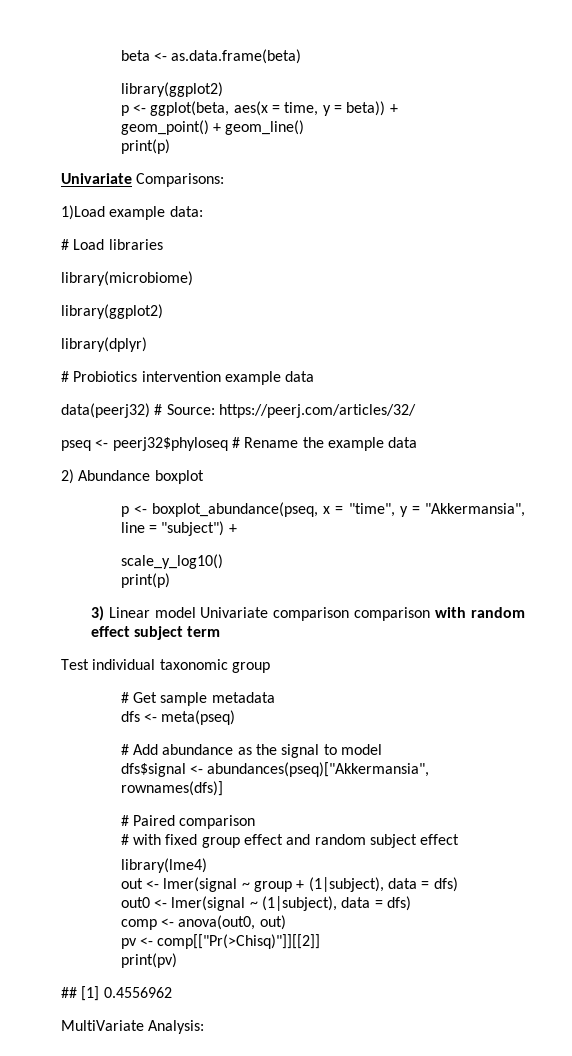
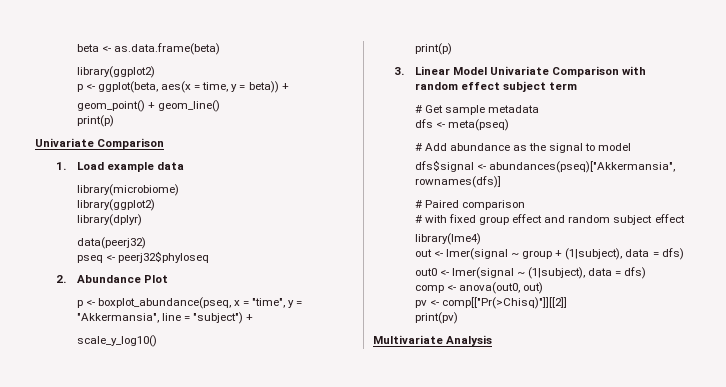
[136,173,225,187] [61,205,203,220] [61,239,163,250] [61,271,193,286] [61,304,163,319] [61,337,147,352] [61,371,315,385] [61,403,416,418] [61,437,418,451] [61,469,204,484] Comparisons: // 1)Load example data: // # Load libraries // library(microbiome) // library(ggplot2) // library(dplyr) // # Probiotics intervention example data // data(peerj32) # Source: https://peerj.com/articles/32/ // pseq <- peerj32$phyloseq # Rename the example data // 2) Abundance boxplot -> [97,138,165,149] [55,162,184,172] [76,184,179,196] [76,199,155,211] [76,214,142,226] [76,237,146,249] [76,251,209,263] [55,275,168,283] Comparison // 1. Load example data // library(microbiome) // library(ggplot2) // library(dplyr) // data(peerj32) // pseq <- peerj32$phyloseq // 2. Abundance Plot
[90,606,431,621] 3) Linear model Univariate comparison comparison -> [393,66,620,77] 3. Linear Model Univariate Comparison
[61,659,270,673] // Test individual taxonomic group -> (578, 86) none
[61,986,172,1001] [61,1020,205,1034] ## [1] 0.4556962 // MultiVariate Analysis: -> [373,335,493,346] Multivariate Analysis

